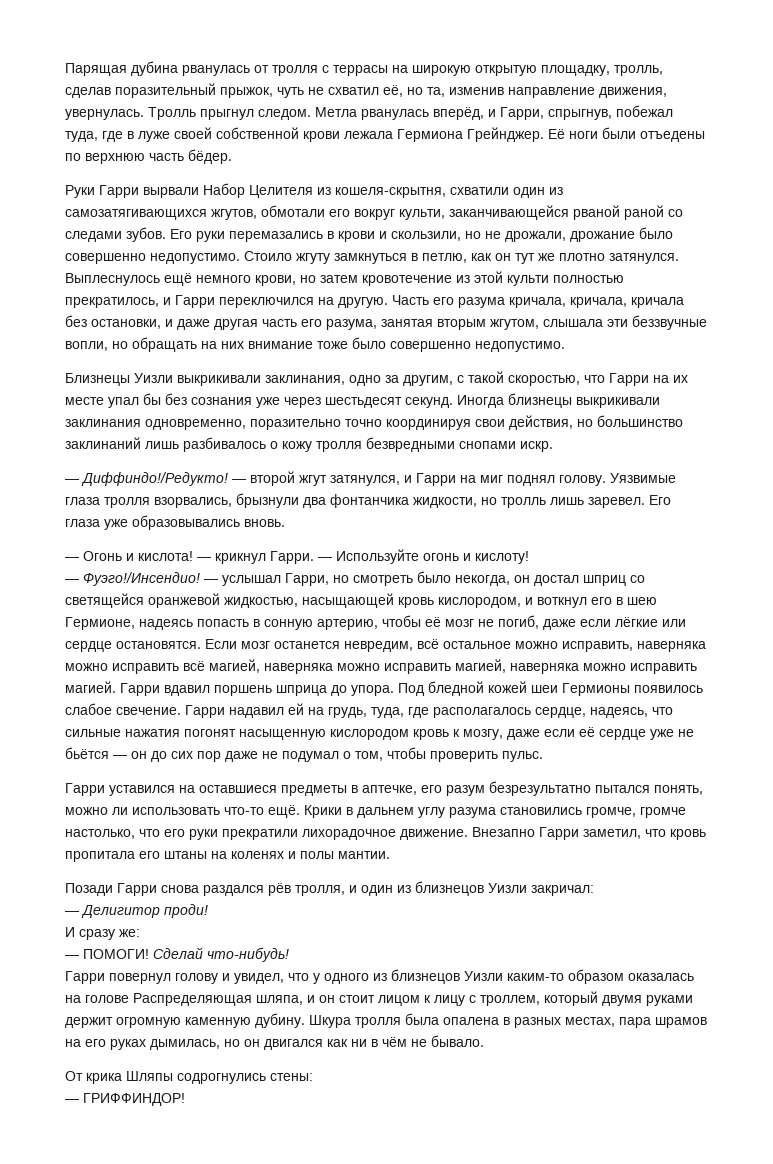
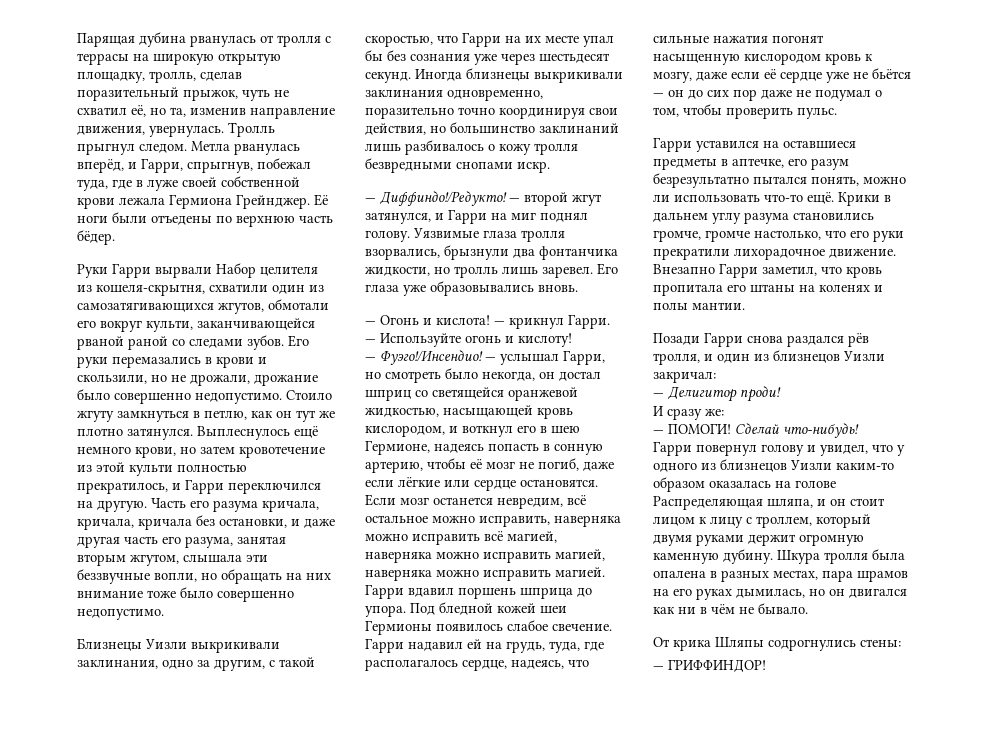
[249,185,313,198] Целителя -> [260,266,318,276] целителя

